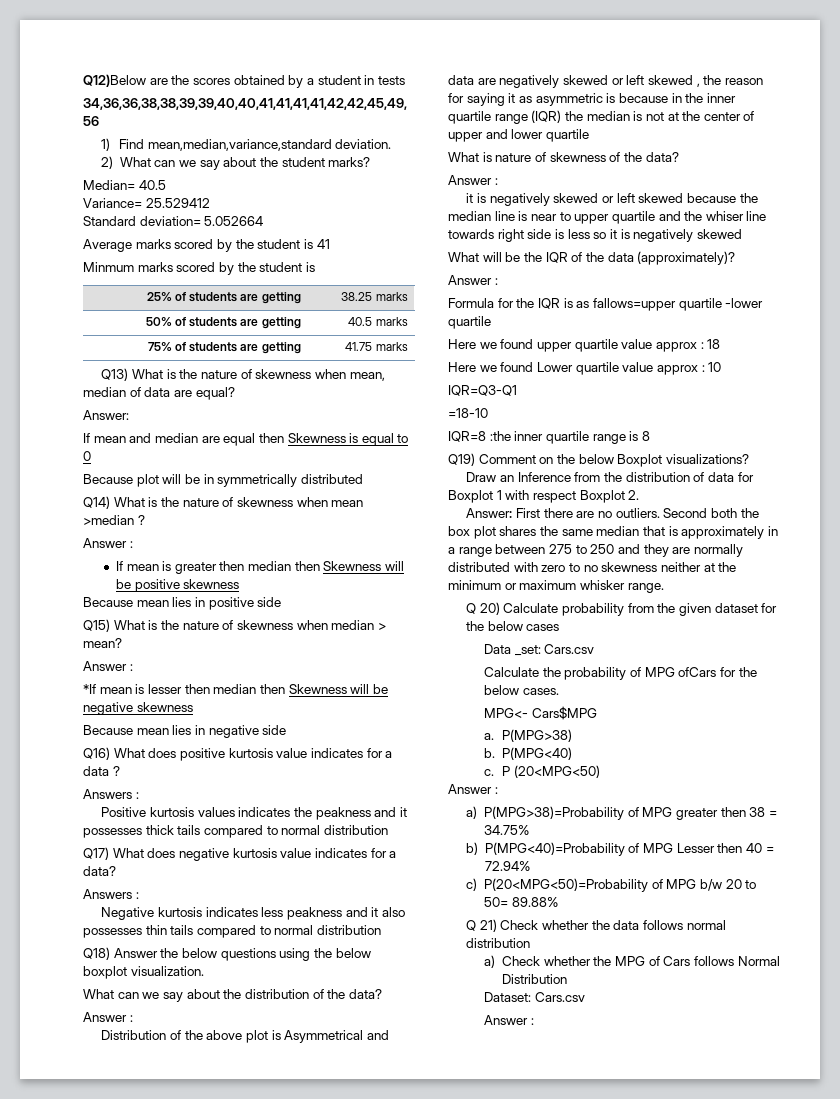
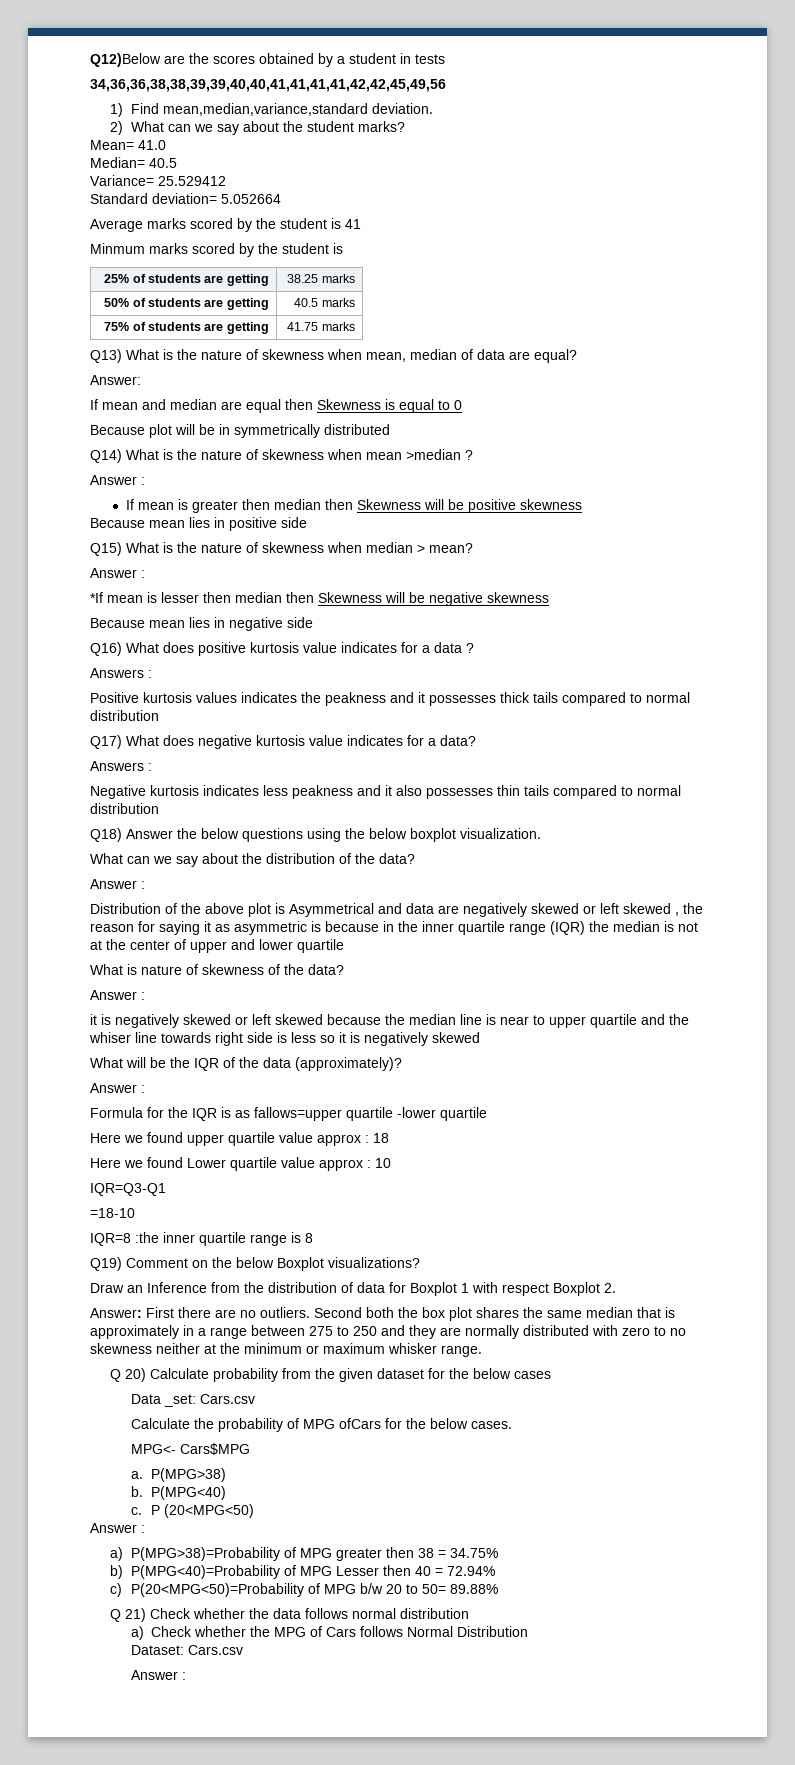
(371, 162) none -> [90,140,166,150] // Mean= 41.0

